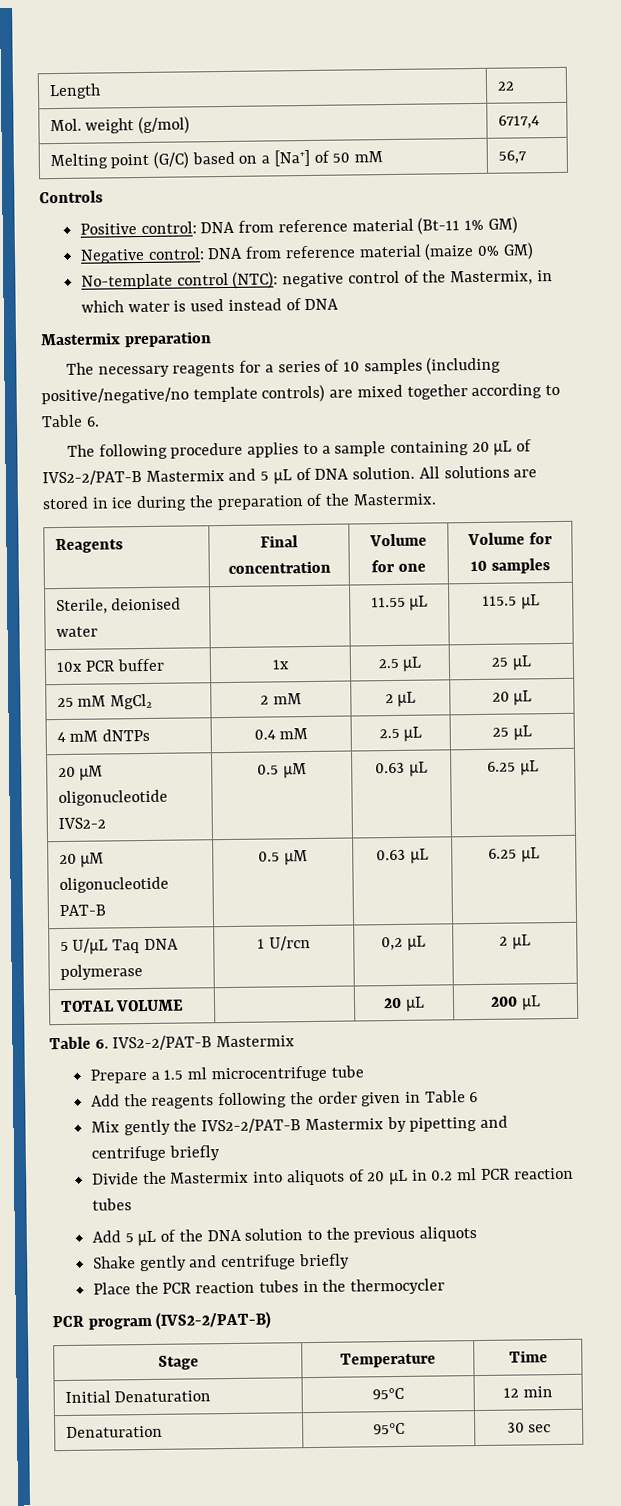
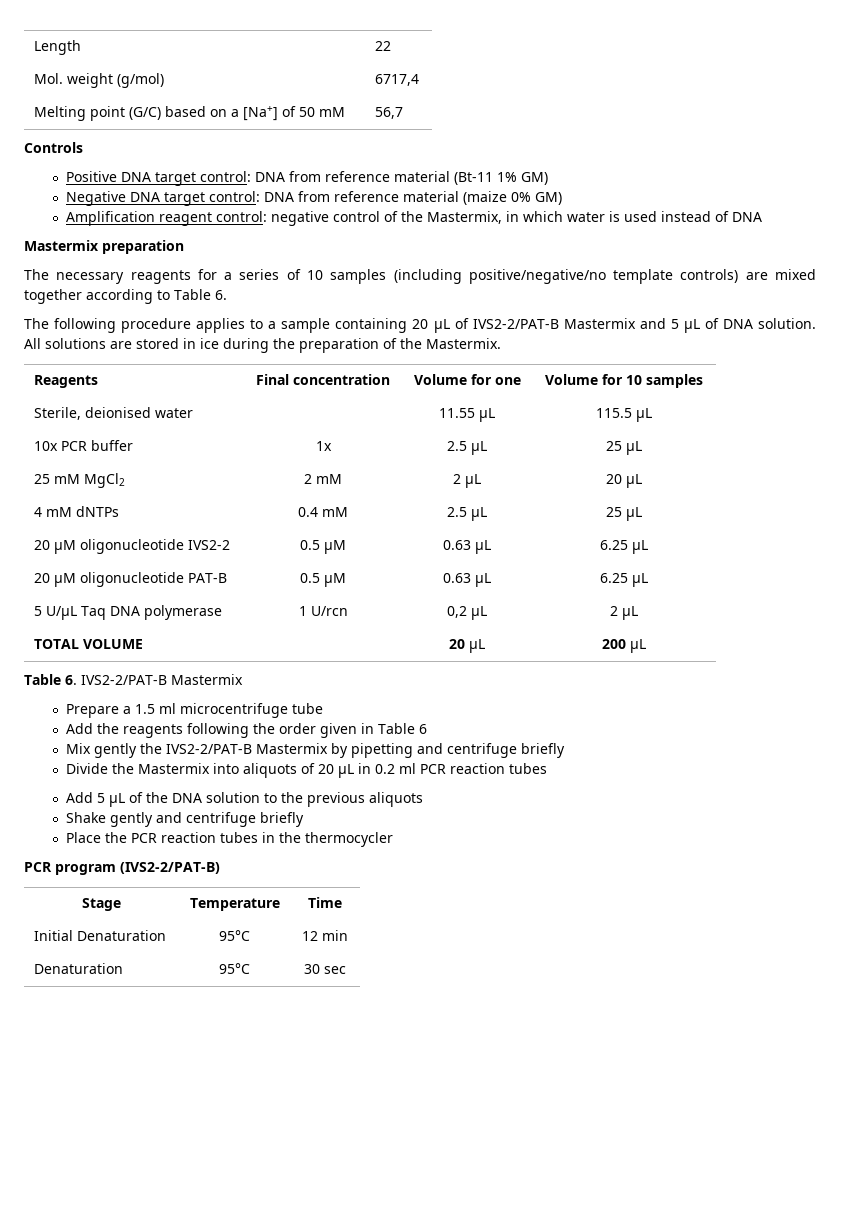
(137, 229) none -> [120,172,196,186] DNA target
(145, 256) none -> [129,192,205,206] DNA target
[80,271,279,290] No-template control (NTC): -> [65,211,267,226] Amplification reagent control:

